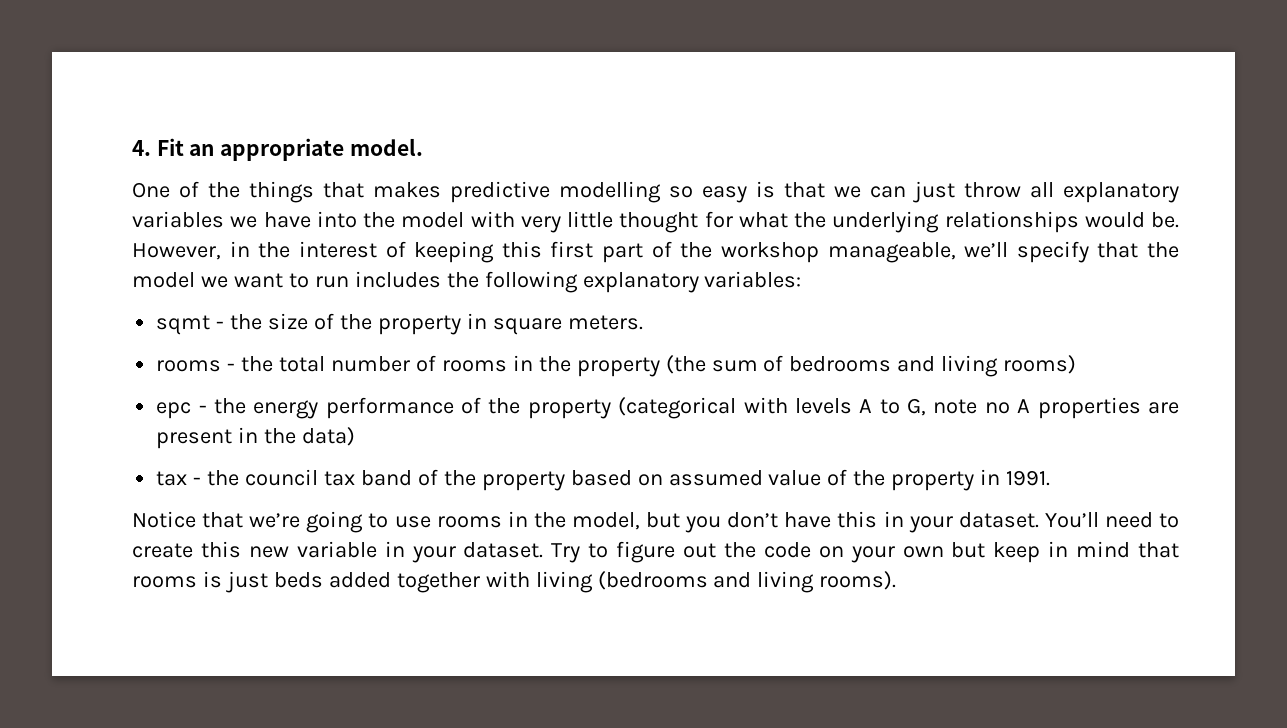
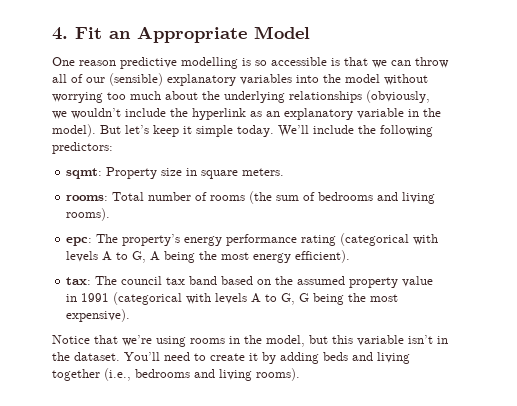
[220,138,423,161] appropriate model. -> [137,26,310,43] Appropriate Model
[179,181,747,203] of the things that makes predictive modelling so easy -> [79,57,327,69] reason predictive modelling is so accessible
[913,181,955,203] just -> (411, 63) none
[1063,182,1179,203] [132,211,1179,233] [132,241,1179,263] [132,271,802,293] [156,313,643,335] [156,355,660,377] explanatory variables we have into the model with very little thought for what the underlying relationships would be. However, in the interest of keeping this first part of the workshop manageable, we’ll specify that the model we want to run includes the following explanatory variables: // sqmt - the size of the property in square meters. // rooms - the total number of rooms in the property -> [71,73,428,86] [52,90,430,103] [52,108,441,120] [52,124,433,137] [52,142,113,154] [66,167,285,179] [66,192,246,201] of our (sensible) explanatory variables into the model without worrying too much about the underlying relationships (obviously, we wouldn’t include the hyperlink as an explanatory variable in the model). But let’s keep it simple today. We’ll include the following predictors: // sqmt: Property size in square meters. // rooms: Total number of rooms
[1003,355,1077,374] [156,397,1179,419] [156,427,356,449] [156,469,1051,491] rooms) // epc - the energy performance of the property (categorical with levels A to G, note no A properties are present in the data) // tax - the council tax band of the property based on assumed value of the property in 1991. -> [66,208,111,221] [66,233,439,246] [66,250,351,263] [66,276,434,288] [66,292,399,305] [66,309,131,322] rooms). // epc: The property’s energy performance rating (categorical with levels A to G, A being the most energy efficient). // tax: The council tax band based on the assumed property value in 1991 (categorical with levels A to G, G being the most expensive).
[306,511,431,533] going to use -> [156,336,186,347] using
[685,511,953,533] you don’t have this in your -> [332,335,448,346] [52,352,70,361] this variable isn’t in the
[200,541,1179,563] [132,571,708,593] this new variable in your dataset. Try to figure out the code on your own but keep in mind that rooms is just beds added together with living (bedrooms -> [249,352,410,364] [52,368,190,381] it by adding beds and living together (i.e., bedrooms

